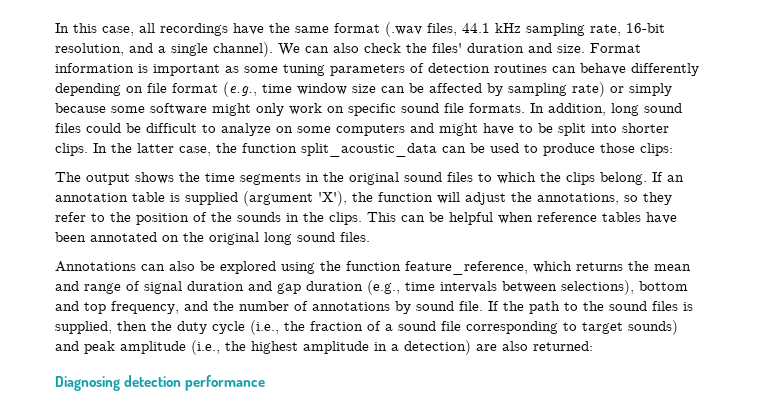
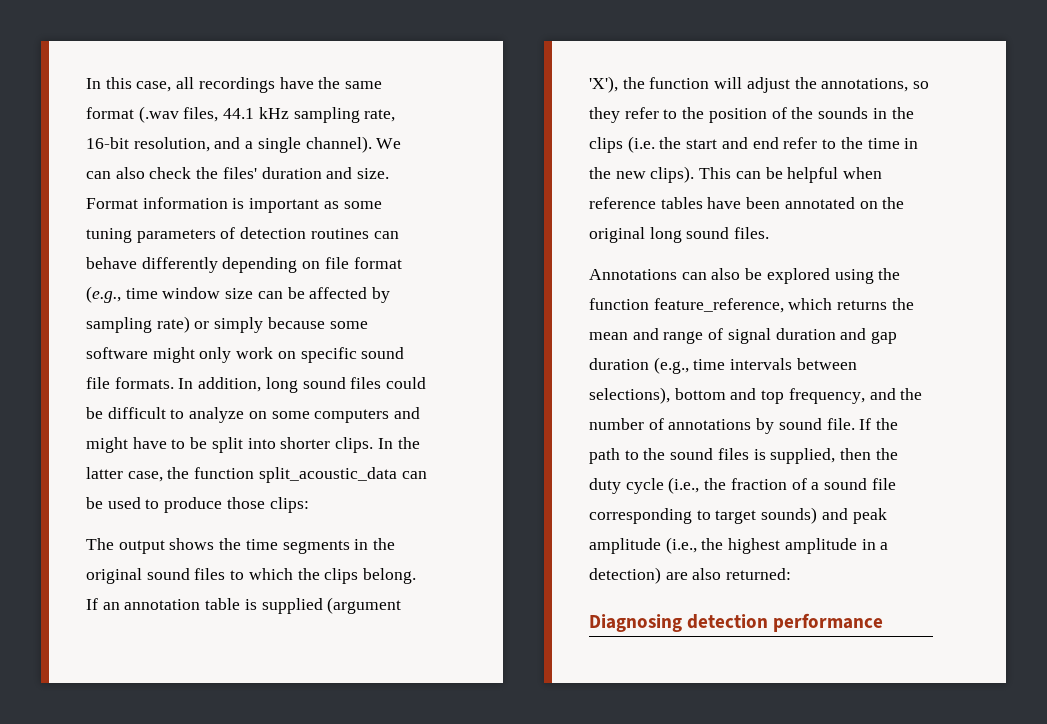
[329,212,362,225] clips. -> [589,136,919,153] [589,166,695,183] clips (i.e. the start and end refer to the time in the new clips).

